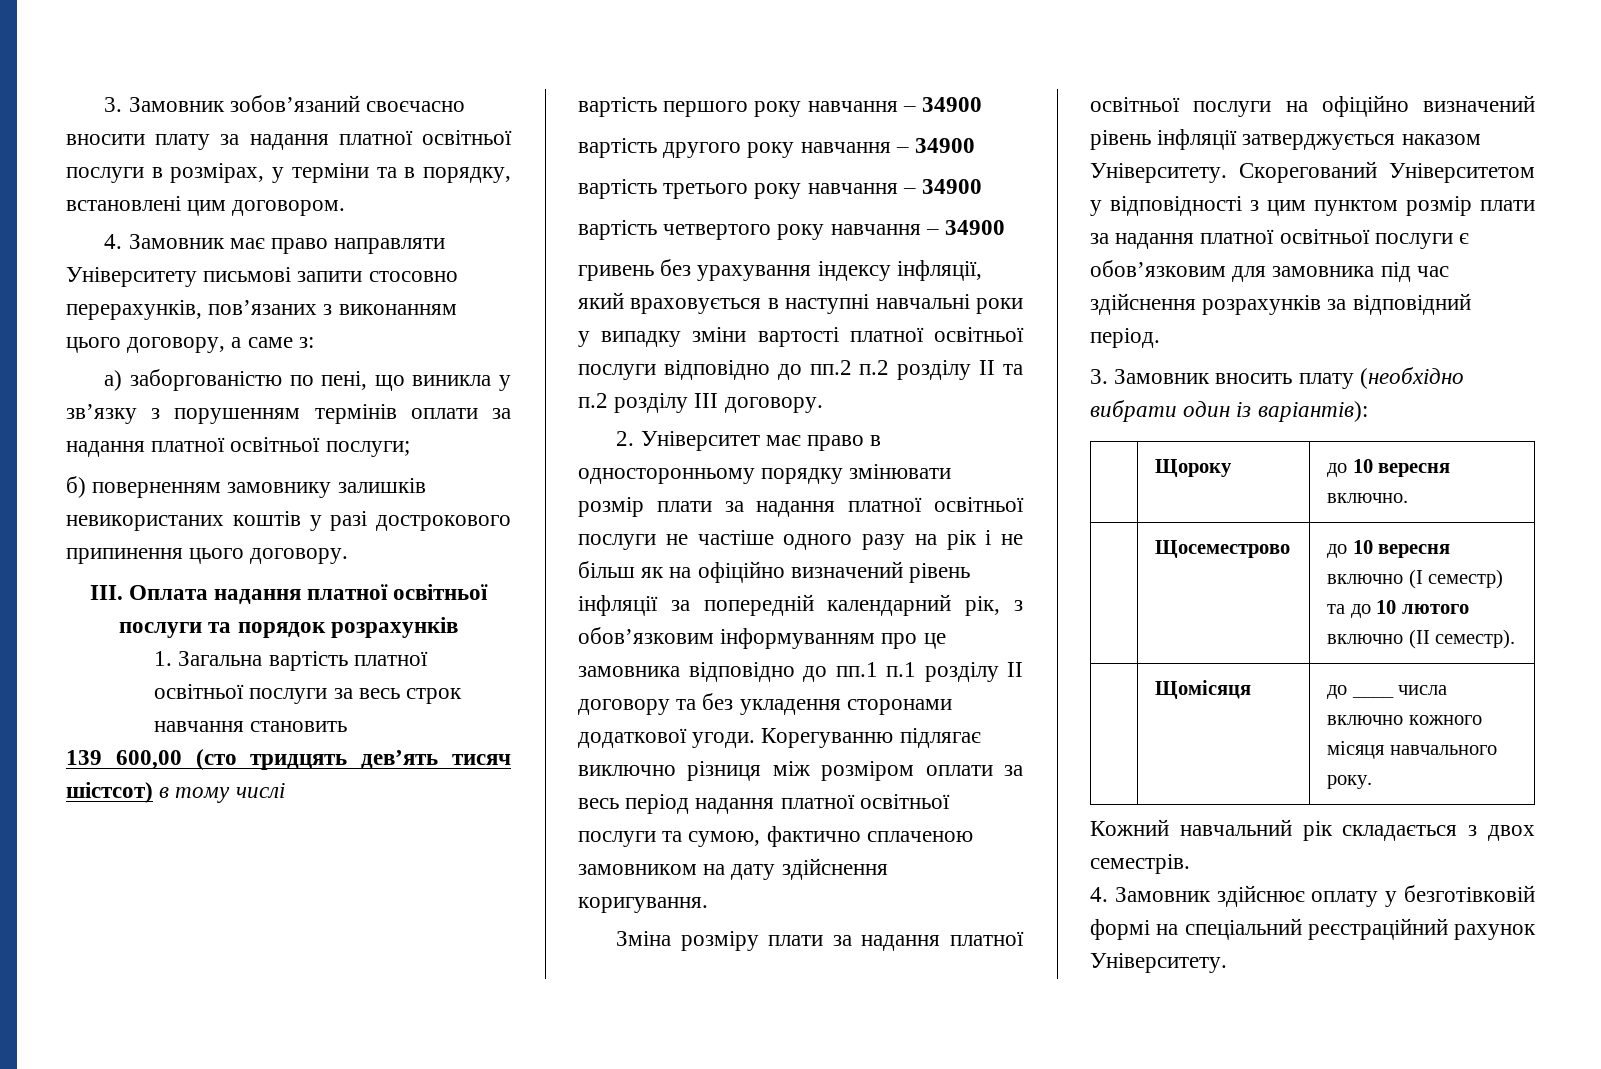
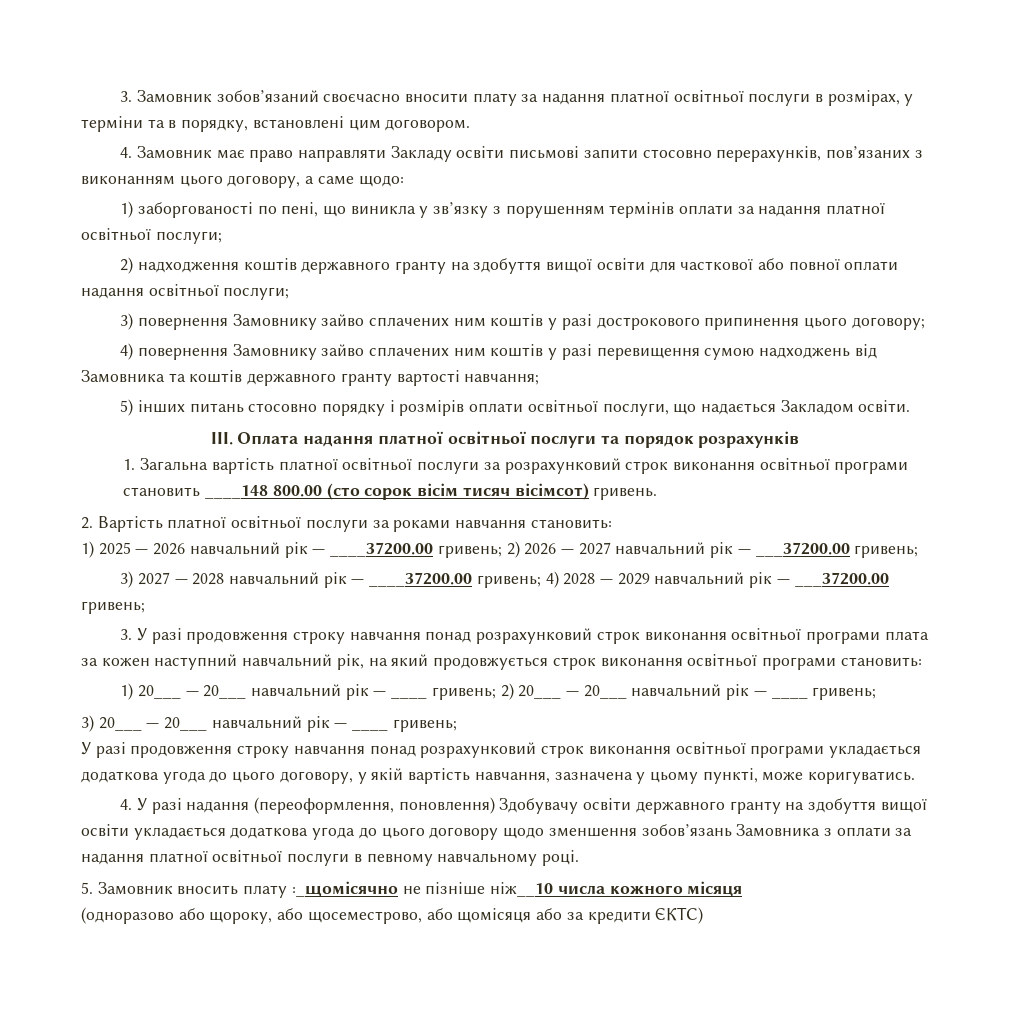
[66,267,197,287] Університету -> [390,146,505,162] Закладу освіти
[298,337,314,348] [104,369,282,391] з: // а) заборгованістю -> [358,175,404,187] [120,201,253,218] щодо: // 1) заборгованості
[66,476,426,498] [66,515,224,531] б) поверненням замовнику залишків невикористаних -> [120,257,899,274] [81,284,290,300] [120,313,486,330] 2) надходження коштів державного гранту на здобуття вищої освіти для часткової або повної оплати надання освітньої послуги; // 3) повернення Замовнику зайво сплачених ним
[250,548,349,564] договору. -> [851,317,925,330] [120,343,877,360] [81,370,540,386] [120,399,911,416] договору; // 4) повернення Замовнику зайво сплачених ним коштів у разі перевищення сумою надходжень від Замовника та коштів державного гранту вартості навчання; // 5) інших питань стосовно порядку і розмірів оплати освітньої послуги, що надається Закладом освіти.
[358,688,462,704] [154,721,348,732] [66,749,511,770] [66,782,285,803] [578,97,983,117] [578,138,976,158] [578,179,983,199] [578,220,1006,240] [578,259,982,281] [578,292,1023,314] [578,327,1024,347] [578,360,1023,380] [578,393,823,413] [616,431,882,451] [578,464,952,484] [578,497,1024,517] [578,530,1023,550] [578,561,971,583] [578,594,1023,616] [578,627,946,649] [578,662,1023,682] [578,693,952,715] [578,728,981,748] [578,761,1023,781] [578,794,950,814] [578,826,973,847] [578,858,888,880] [578,897,708,913] [616,931,1024,951] [1090,95,1535,117] [1090,129,1481,150] [1090,161,1535,183] [1090,196,1535,216] [1090,229,1470,249] [1090,260,1449,282] [1090,293,1471,315] [1090,328,1160,348] [1090,367,1464,389] [1090,400,1368,422] [1155,459,1233,477] [1327,459,1451,477] [1327,493,1409,503] [1155,540,1291,558] [1327,540,1451,558] [1327,569,1504,589] [1327,600,1469,618] [1327,629,1516,649] [1155,680,1252,699] [1327,685,1394,699] [1398,685,1448,695] [1327,715,1482,725] [1327,741,1497,759] [1327,775,1373,789] [1090,819,1535,841] [1090,854,1190,874] [1090,885,1535,907] [1090,918,1536,940] [1090,953,1227,973] весь строк навчання становить // 139 600,00 (сто тридцять дев’ять тисяч шістсот) в тому числі // вартість першого року навчання – 34900 // вартість другого року навчання – 34900 // вартість третього року навчання – 34900 // вартість четвертого року навчання – 34900 // гривень без урахування індексу інфляції, який враховується в наступні навчальні роки у випадку зміни вартості платної освітньої послуги відповідно до пп.2 п.2 розділу ІІ та п.2 розділу ІІІ договору. // 2. Університет має право в односторонньому порядку змінювати розмір плати за надання платної освітньої послуги не частіше одного разу на рік і не більш як на офіційно визначений рівень інфляції за попередній календарний рік, з обов’язковим інформуванням про це замовника відповідно до пп.1 п.1 розділу ІІ договору та без укладення сторонами додаткової угоди. Корегуванню підлягає виключно різниця між розміром оплати за весь період надання платної освітньої послуги та сумою, фактично сплаченою замовником на дату здійснення коригування. // Зміна розміру плати за надання платної освітньої послуги на офіційно визначений рівень інфляції затверджується наказом Університету. Скорегований Університетом у відповідності з цим пунктом розмір плати за надання платної освітньої послуги є обов’язковим для замовника під час здійснення розрахунків за відповідний період. // 3. Замовник вносить плату (необхідно вибрати один із варіантів): // | Щороку | до 10 вересня включно. // | Щосеместрово | до 10 вересня включно (І семестр) та до 10 лютого включно (ІІ семестр). // | Щомісяця | до ____ числа включно кожного місяця навчального року. // Кожний навчальний рік складається з двох семестрів. // 4. Замовник здійснює оплату у безготівковій формі на спеціальний реєстраційний рахунок Університету. -> [504,458,909,474] [123,483,658,500] [81,516,612,532] [81,541,919,558] [120,571,889,588] [81,601,145,614] [120,628,929,644] [81,654,922,670] [120,683,387,700] [391,683,767,700] [771,687,877,700] [81,715,348,732] [352,719,457,732] [81,742,921,758] [81,768,916,784] [120,797,927,814] [81,824,913,840] [81,850,580,866] [81,881,743,898] [81,907,704,924] розрахунковий строк виконання освітньої програми становить ____148 800.00 (сто сорок вісім тисяч вісімсот) гривень. // 2. Вартість платної освітньої послуги за роками навчання становить: // 1) 2025 — 2026 навчальний рік — ____37200.00 гривень; 2) 2026 — 2027 навчальний рік — ___37200.00 гривень; // 3) 2027 — 2028 навчальний рік — ____37200.00 гривень; 4) 2028 — 2029 навчальний рік — ___37200.00 гривень; // 3. У разі продовження строку навчання понад розрахунковий строк виконання освітньої програми плата за кожен наступний навчальний рік, на який продовжується строк виконання освітньої програми становить: // 1) 20___ — 20___ навчальний рік — ____ гривень; 2) 20___ — 20___ навчальний рік — ____ гривень; // 3) 20___ — 20___ навчальний рік — ____ гривень; // У разі продовження строку навчання понад розрахунковий строк виконання освітньої програми укладається додаткова угода до цього договору, у якій вартість навчання, зазначена у цьому пункті, може коригуватись. // 4. У разі надання (переоформлення, поновлення) Здобувачу освіти державного гранту на здобуття вищої освіти укладається додаткова угода до цього договору щодо зменшення зобов’язань Замовника з оплати за надання платної освітньої послуги в певному навчальному році. // 5. Замовник вносить плату :_щомісячно не пізніше ніж__10 числа кожного місяця // (одноразово або щороку, або щосеместрово, або щомісяця або за кредити ЄКТС)

